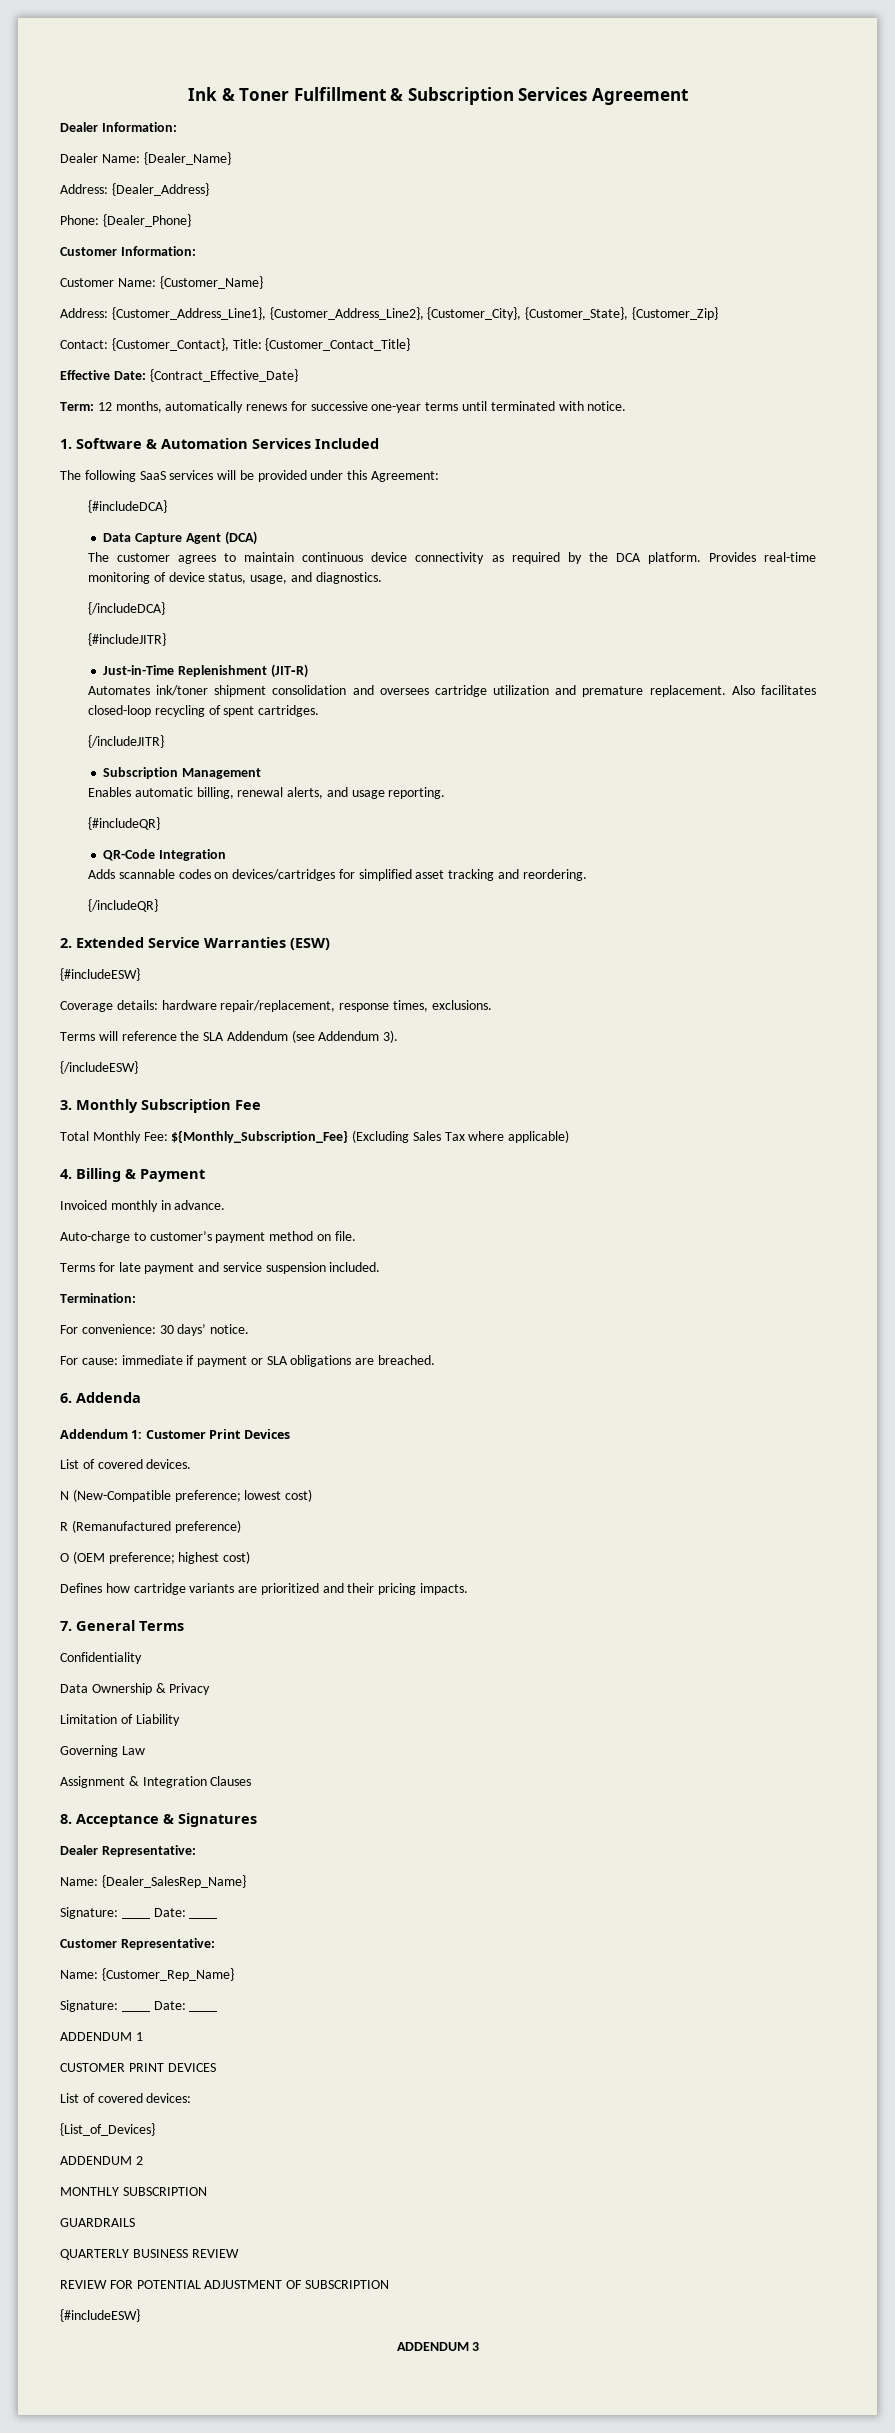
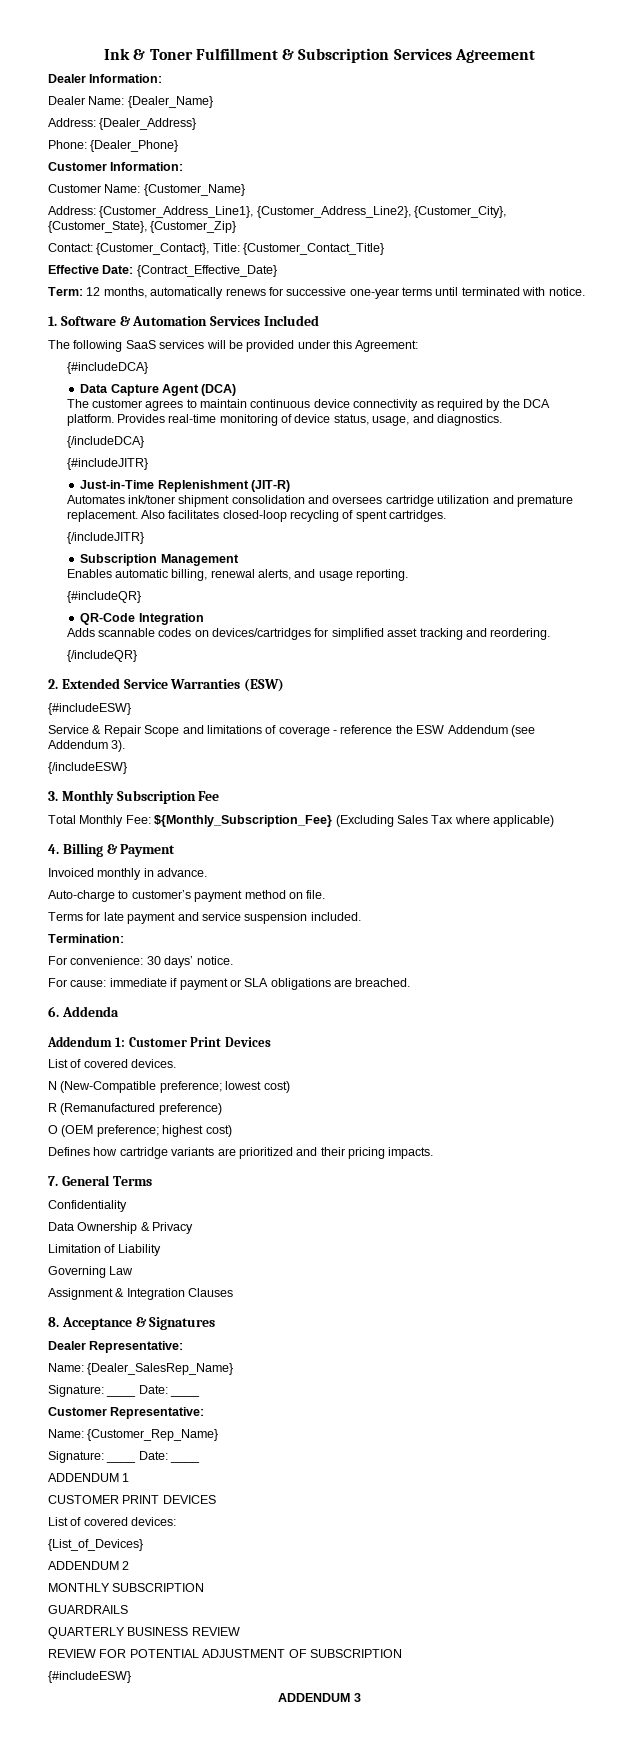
[60,1000,492,1012] [60,1031,118,1041] Coverage details: hardware repair/replacement, response times, exclusions. // Terms will -> [48,725,337,737] Service & Repair Scope and limitations of coverage -
[203,1032,225,1041] SLA -> [416,725,445,734] ESW

